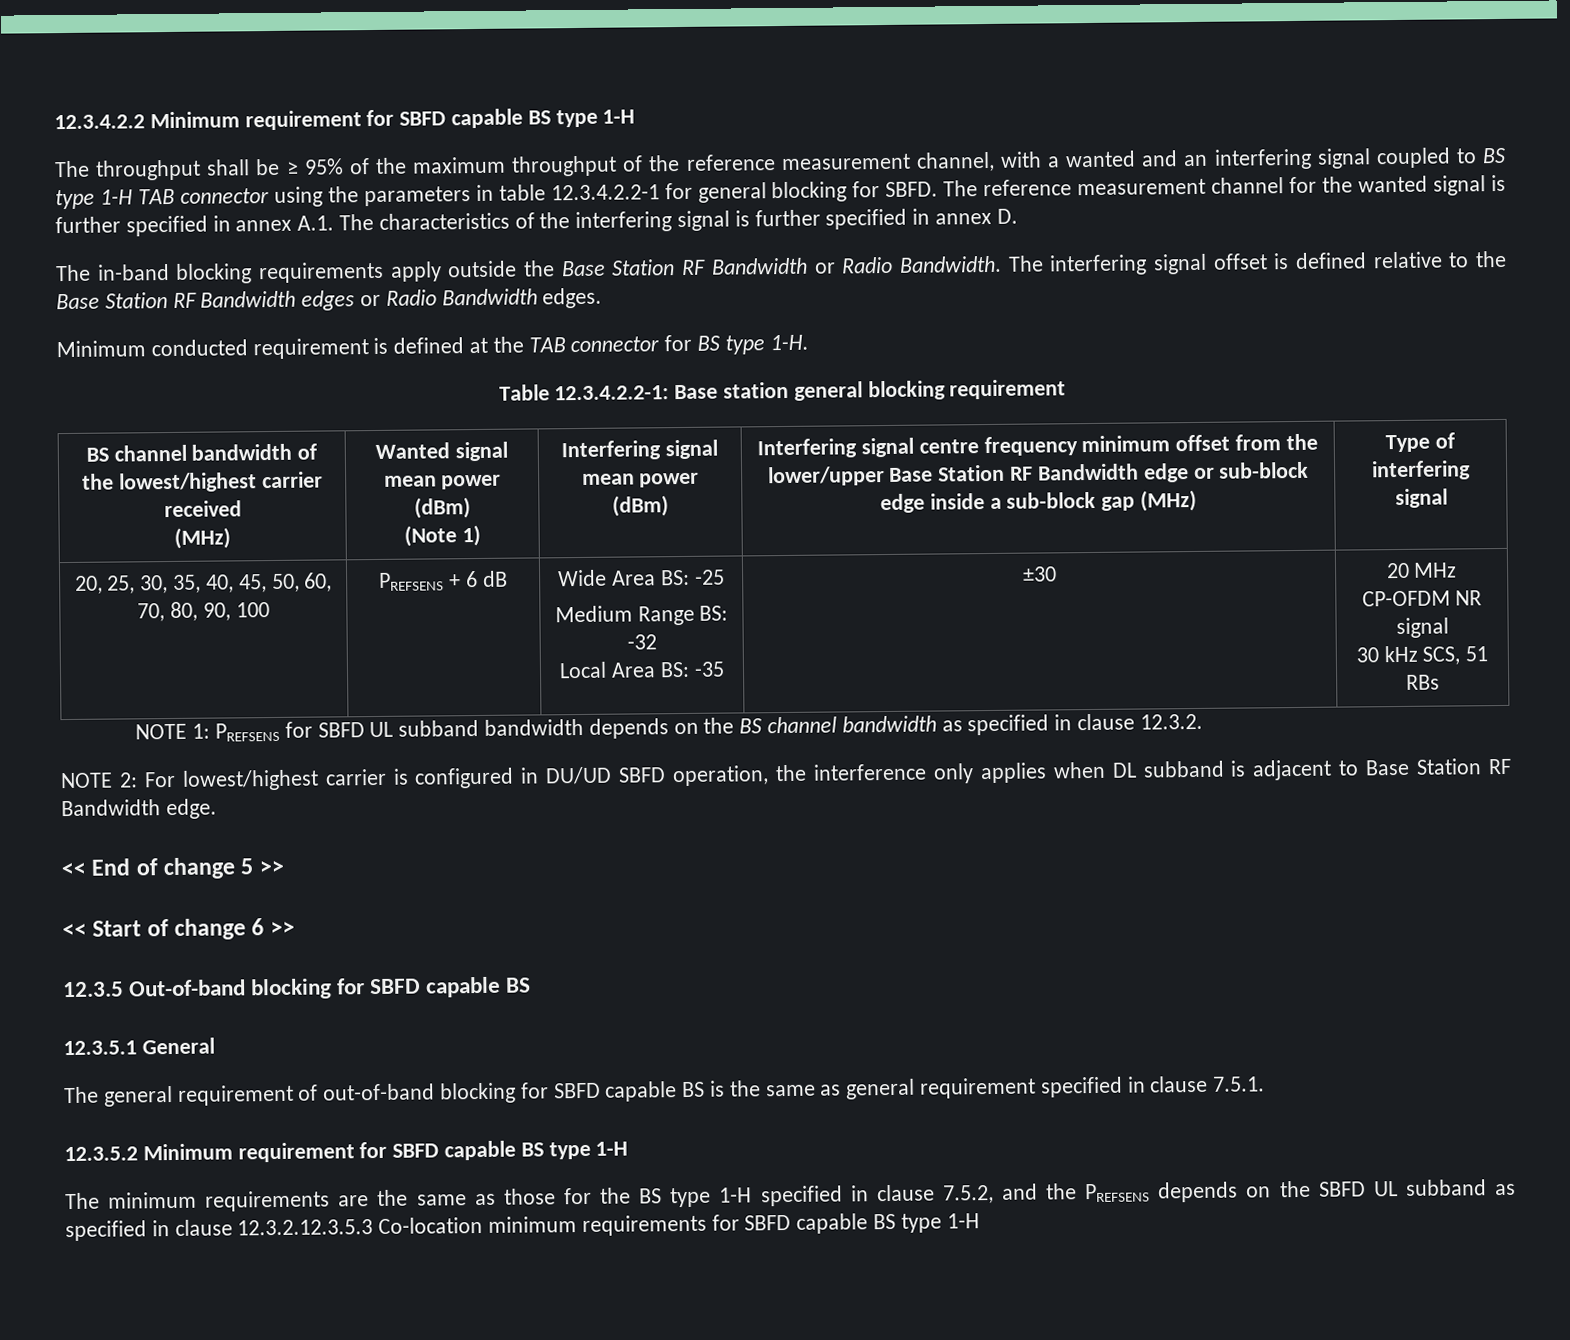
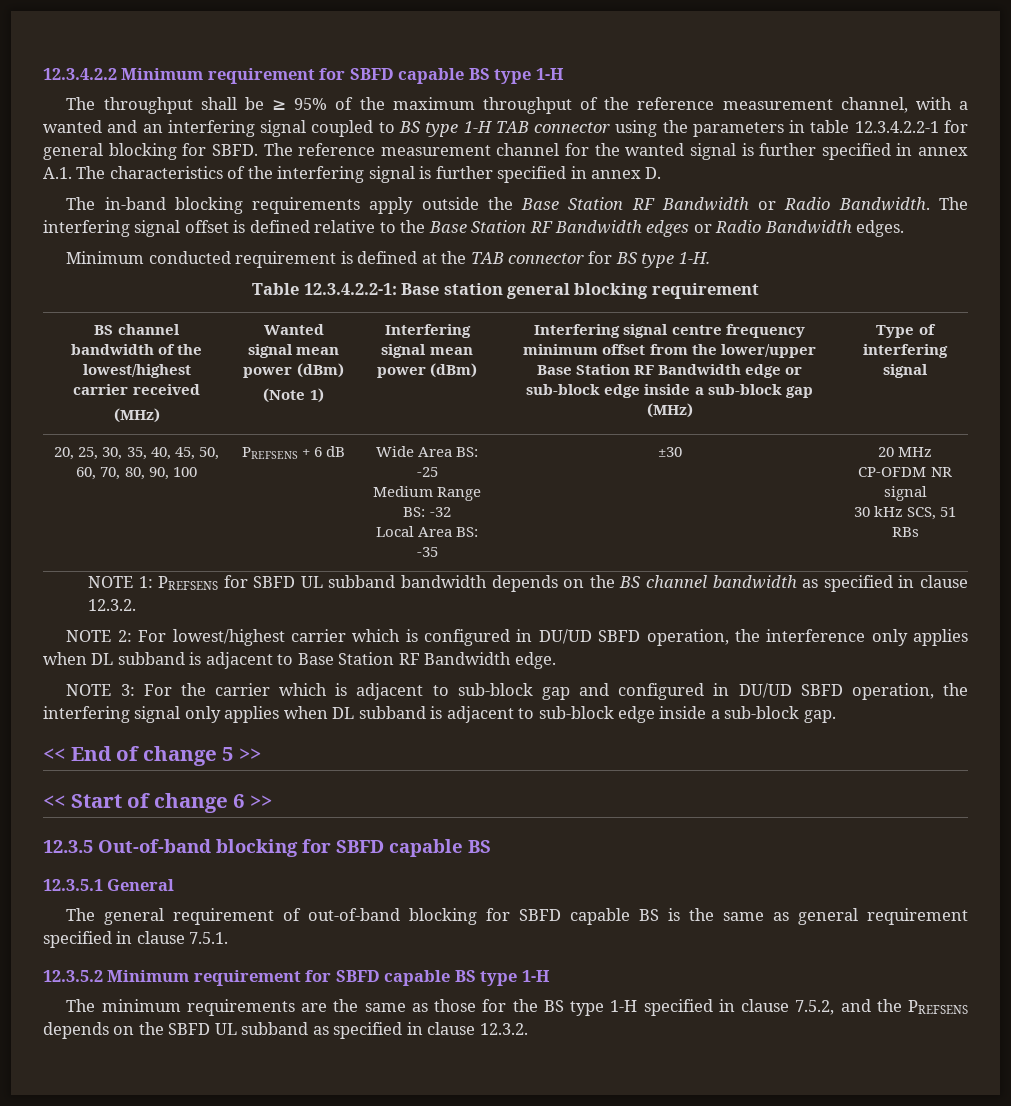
(387, 777) none -> [352,629,401,642] which
(217, 809) none -> [66,683,968,700] [43,706,836,723] // NOTE 3: For the carrier which is adjacent to sub-block gap and configured in DU/UD SBFD operation, the interfering signal only applies when DL subband is adjacent to sub-block edge inside a sub-block gap.
[237,1213,980,1237] 12.3.2.12.3.5.3 Co-location minimum requirements for SBFD capable BS type 1-H -> [479,1023,528,1035] 12.3.2.

